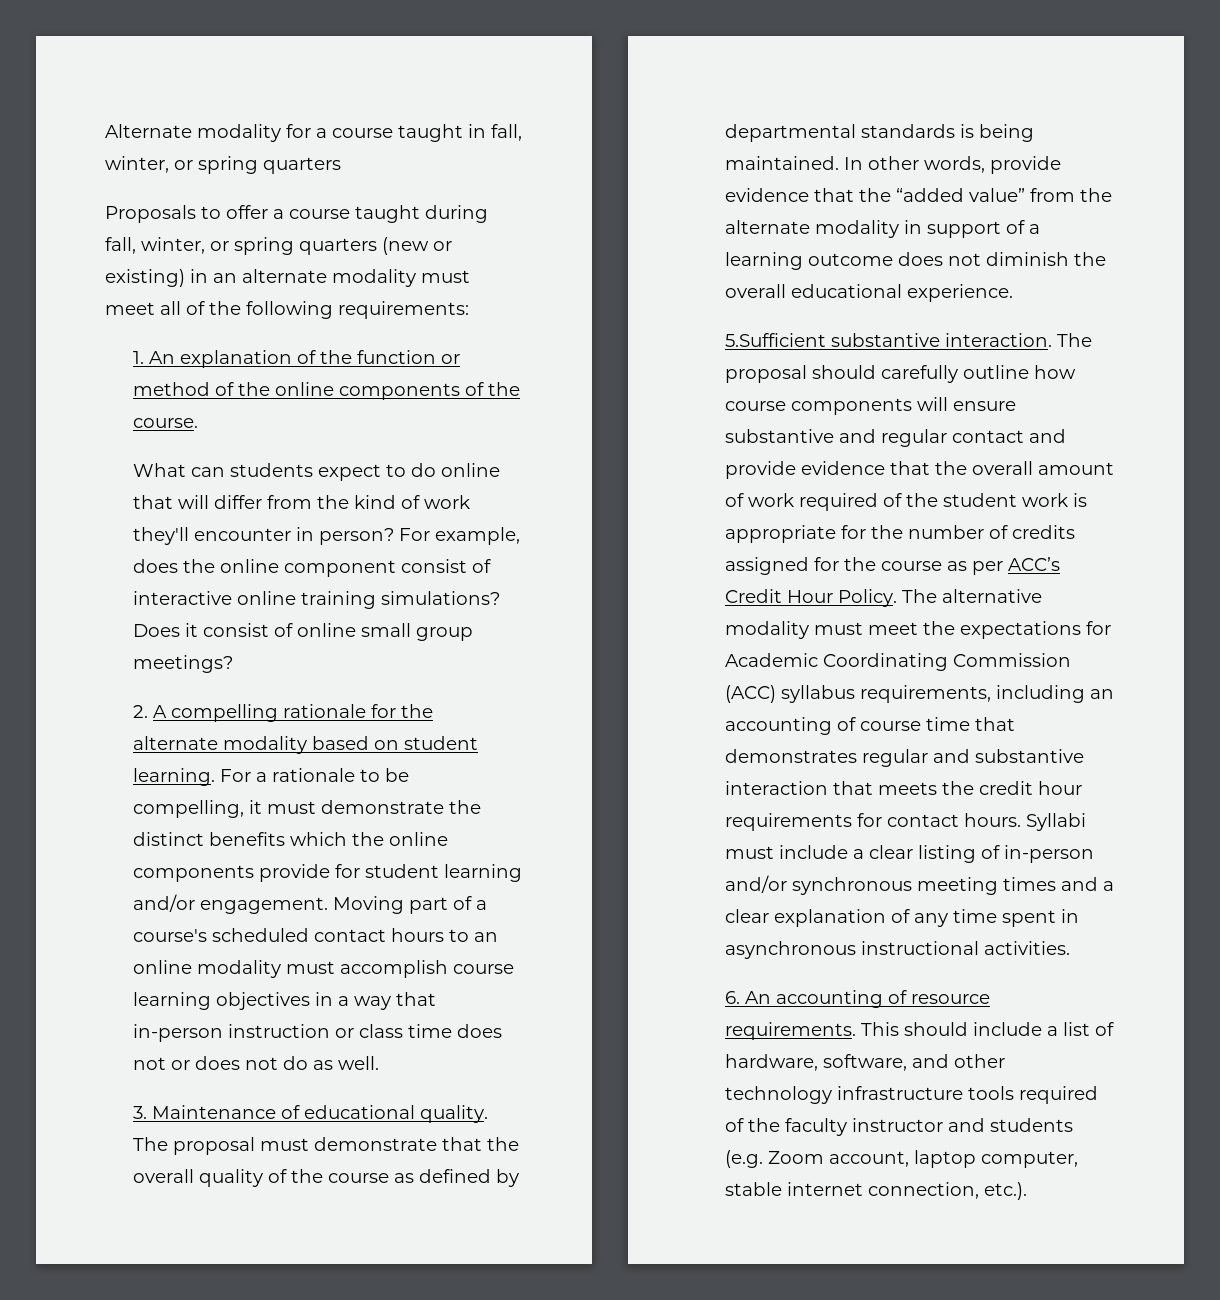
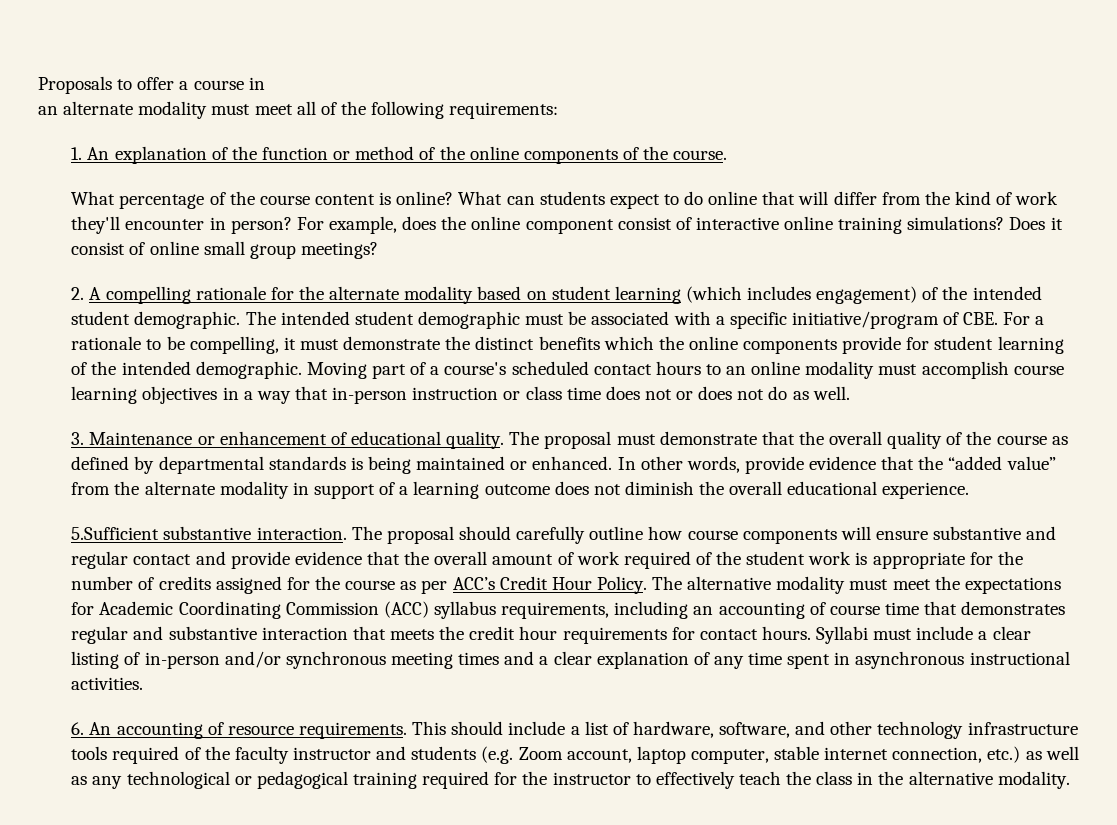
[105,124,522,142] [105,156,341,174] Alternate modality for a course taught in fall, winter, or spring quarters // -> (38, 85) none
[355,205,488,223] [105,237,452,255] [105,269,208,287] taught during fall, winter, or spring quarters (new or existing) in -> [248,77,265,90] in //
(187, 470) none -> [119,191,503,209] percentage of the course content is online? What
[133,768,216,786] learning. -> [614,286,1042,304] [71,311,999,329] learning (which includes engagement) of the intended student demographic. The intended student demographic must be associated with a specific initiative/program of CBE.
[133,894,329,914] and/or engagement. -> [71,361,302,379] of the intended demographic.
(277, 1112) none -> [197,431,327,445] or enhancement
[725,156,840,170] maintained. -> [416,456,613,470] maintained or enhanced.
[984,1182,1028,1200] etc.). -> [987,746,1079,763] [71,771,1070,789] etc.) as well as any technological or pedagogical training required for the instructor to effectively teach the class in the alternative modality.

